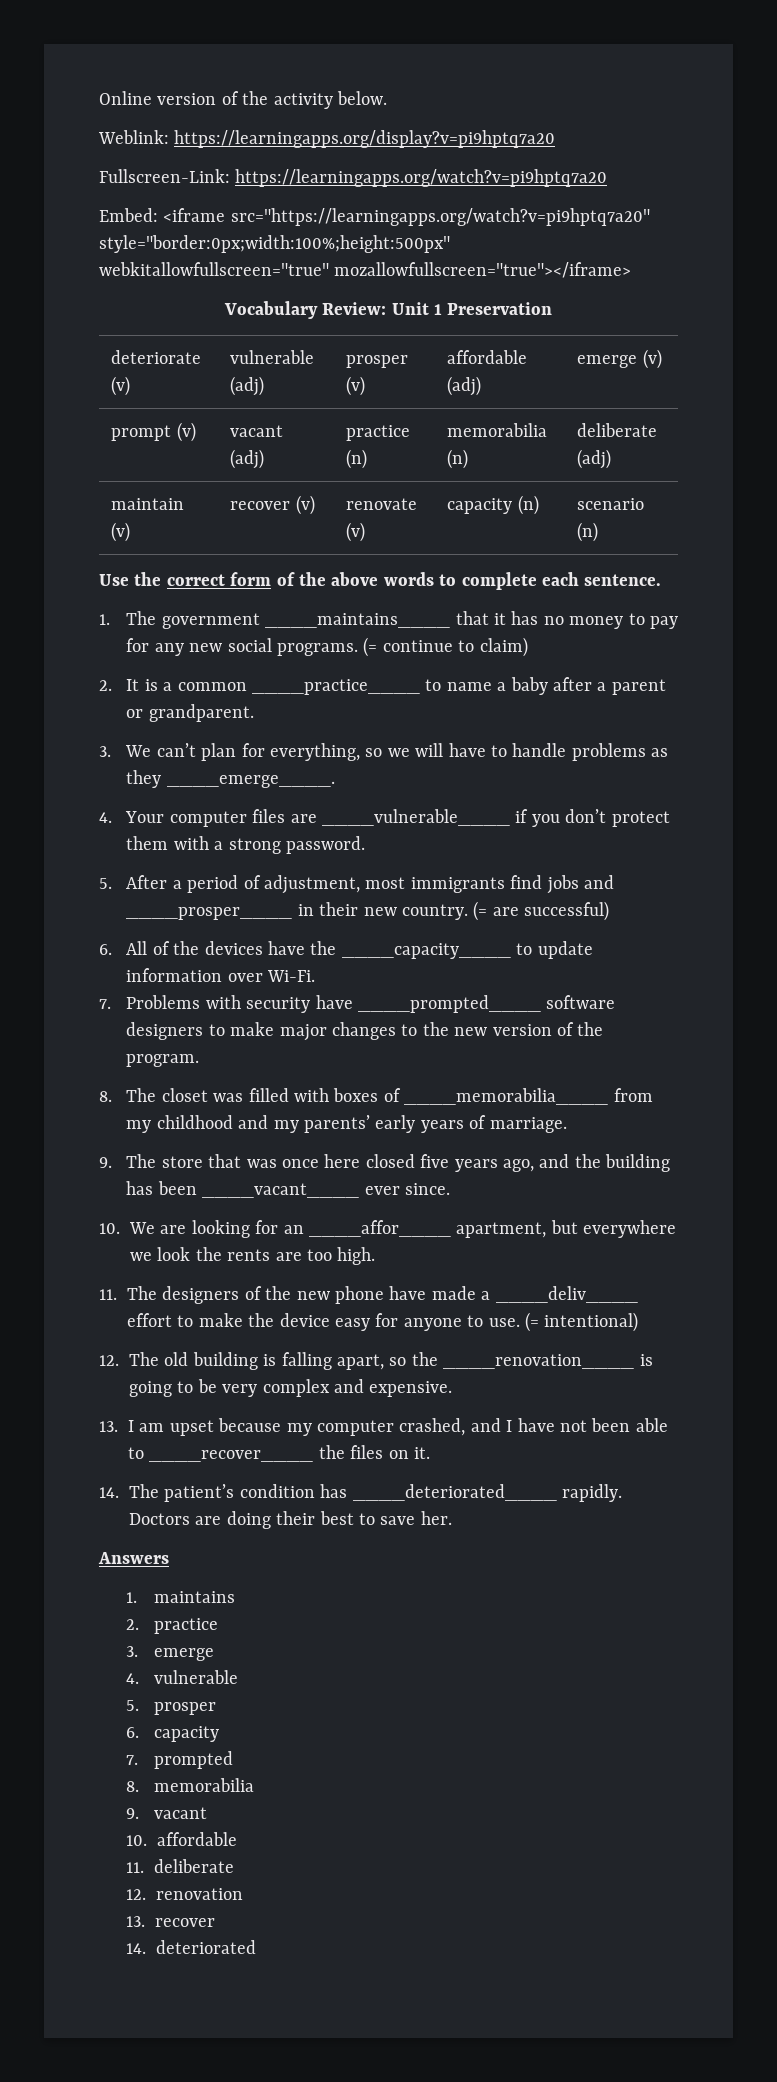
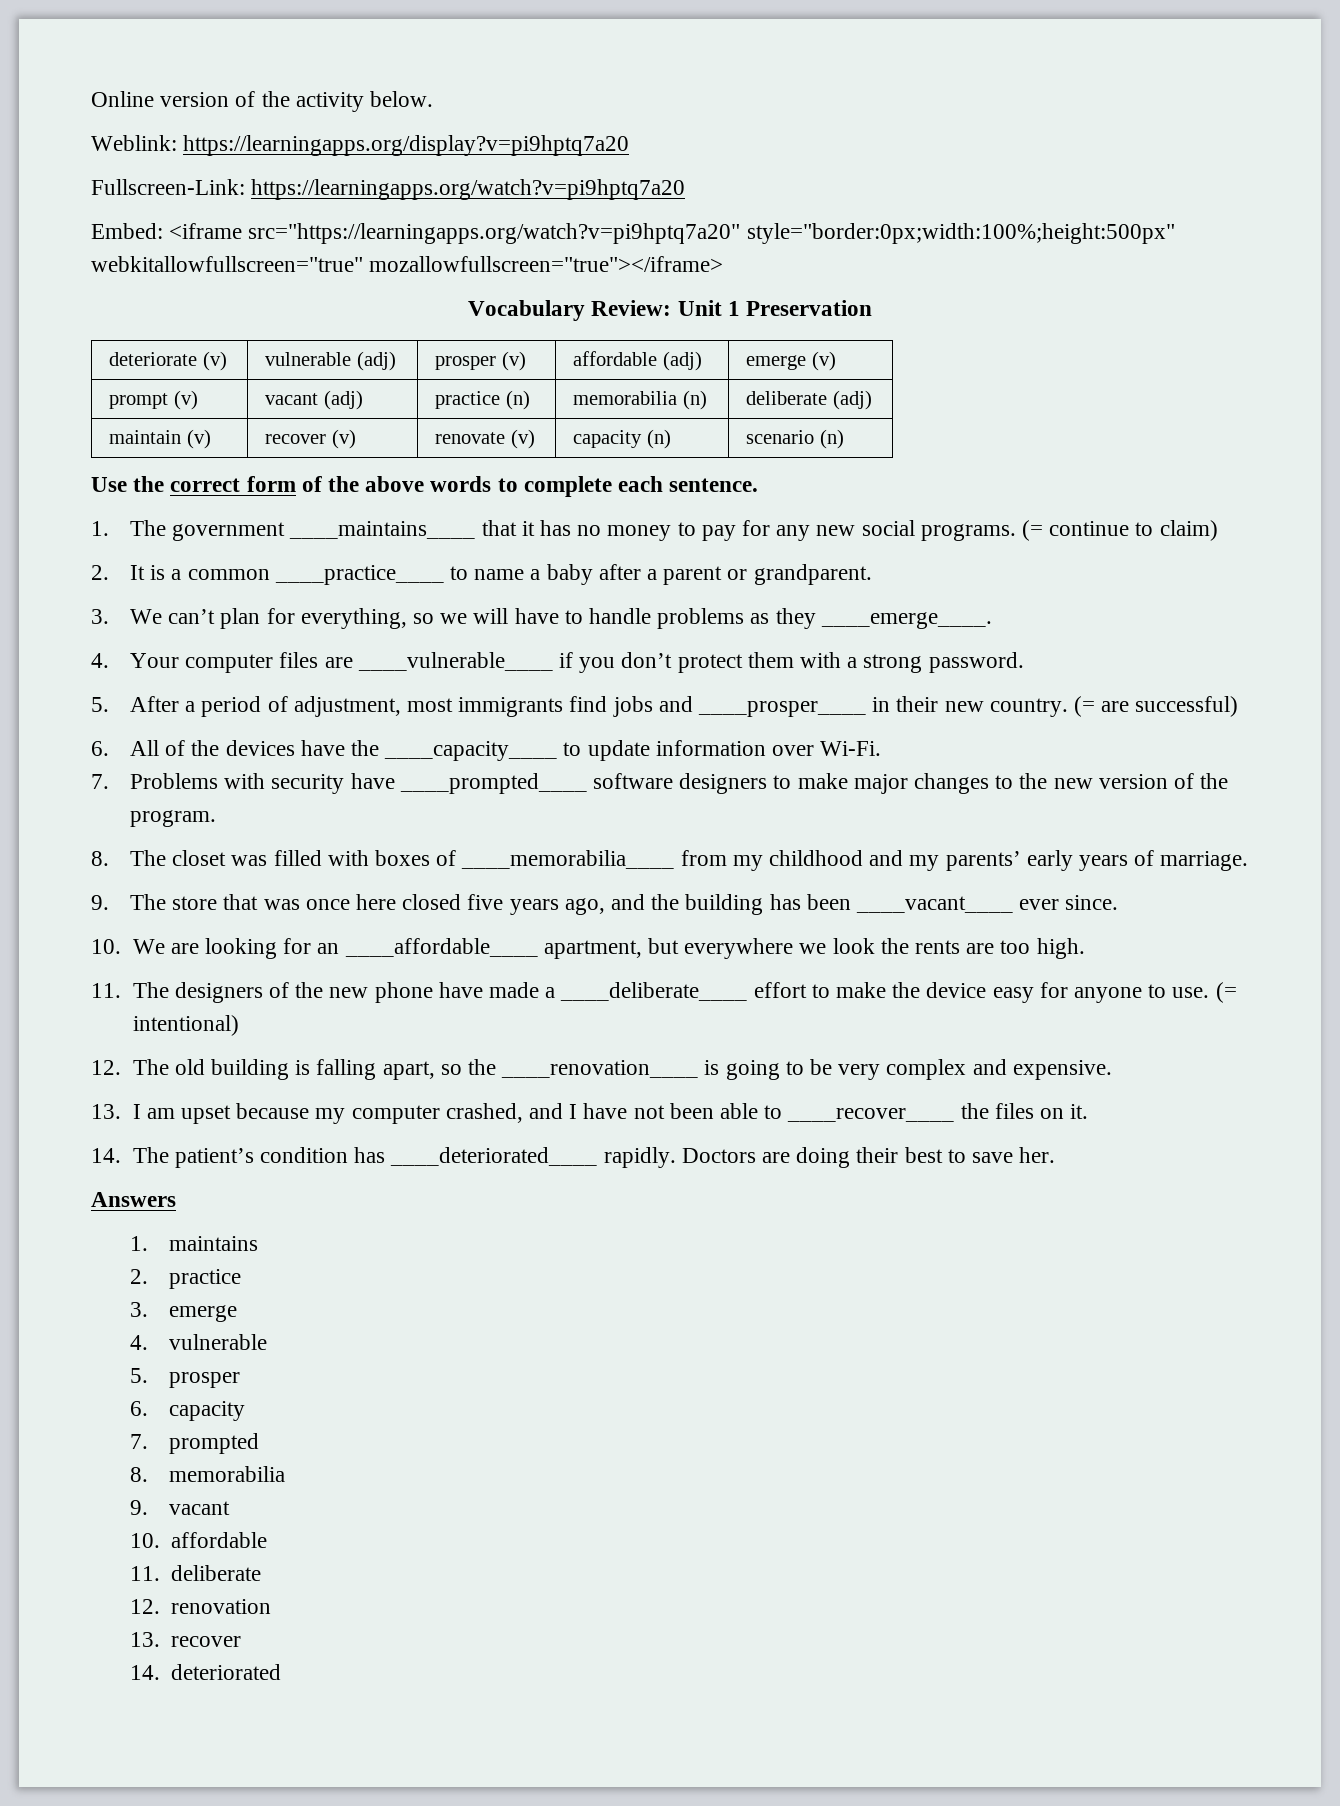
[309,1220,451,1237] ____affor____ -> [344,938,538,957] ____affordable____
[495,1286,638,1303] ____deliv____ -> [560,982,748,1001] ____deliberate____

